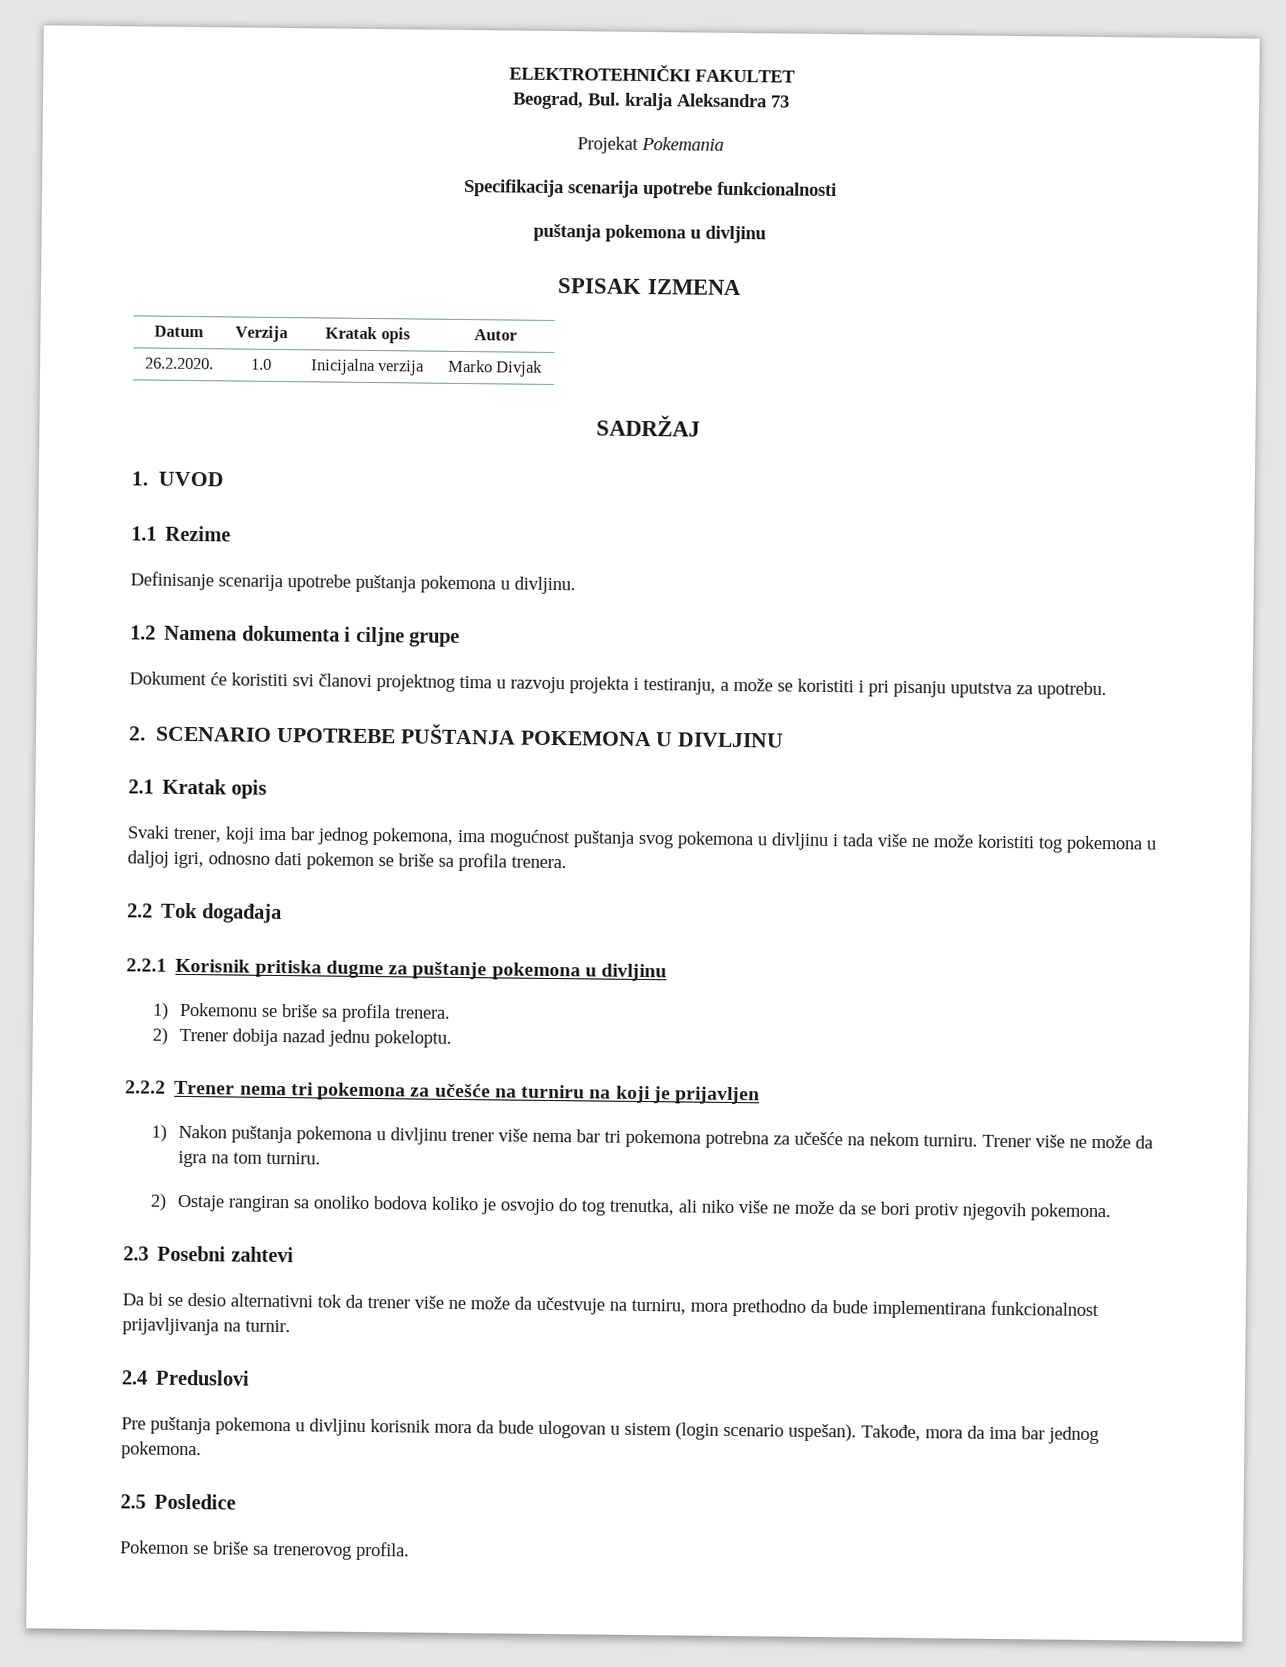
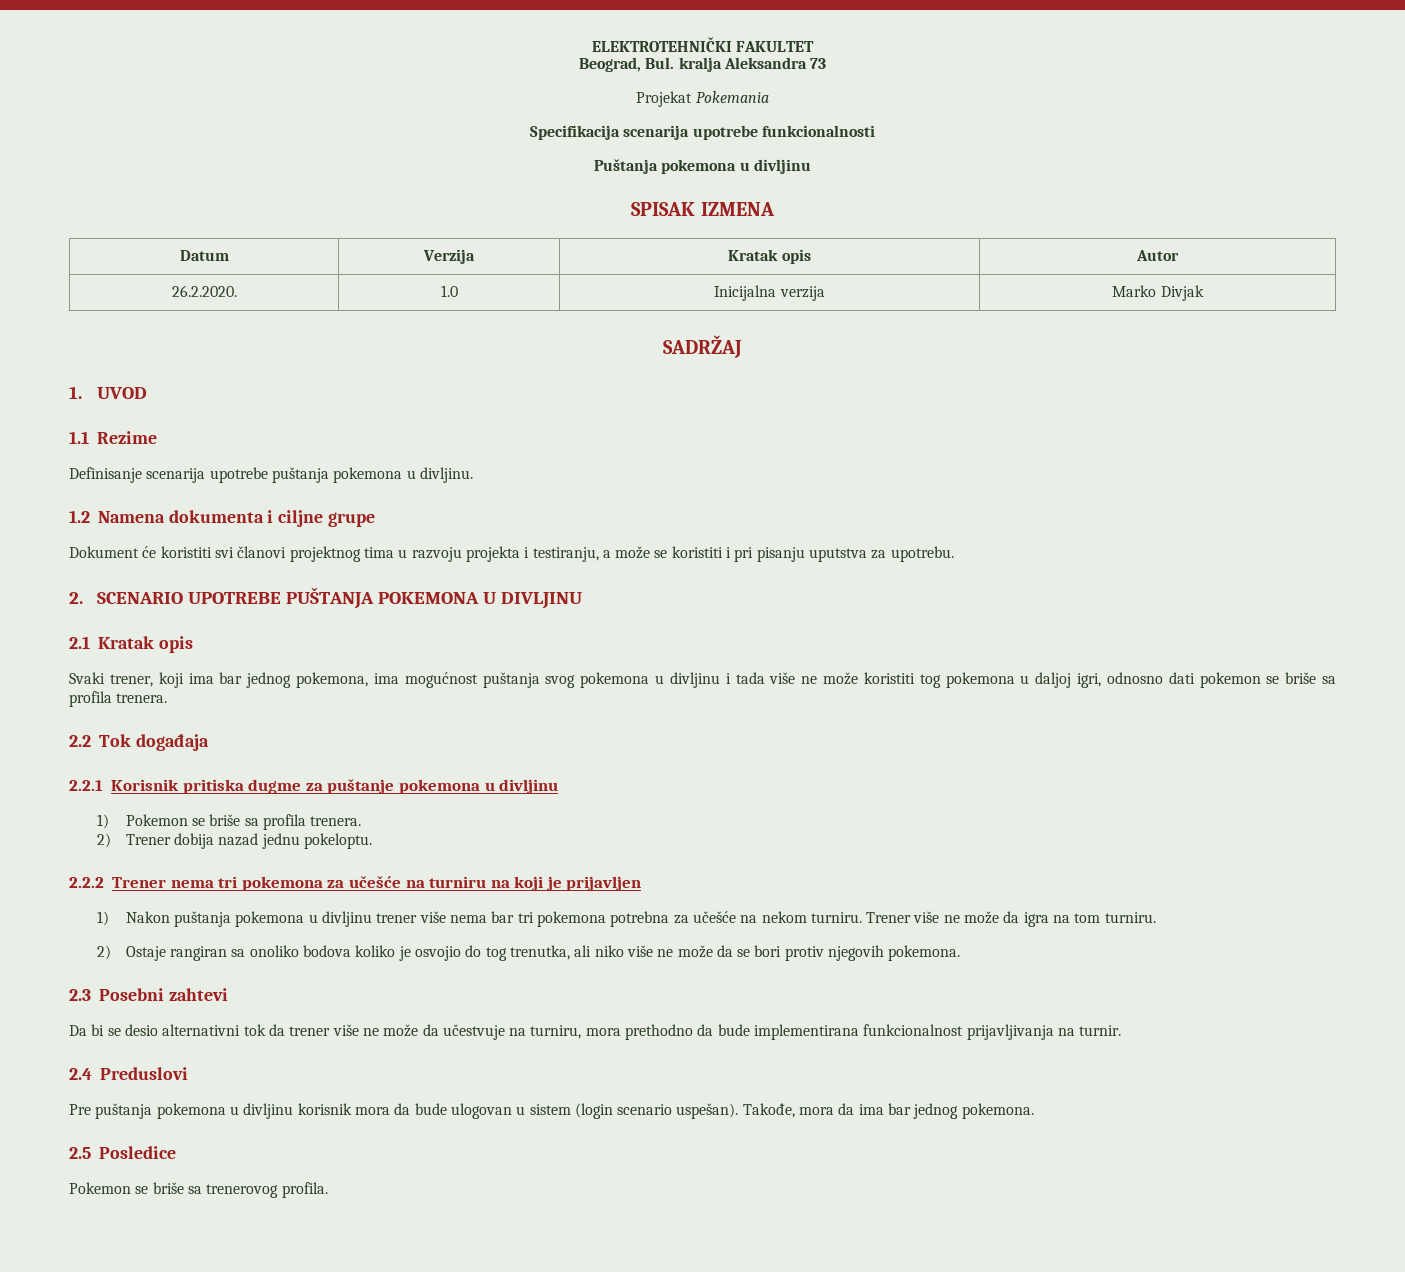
[533,223,601,242] puštanja -> [594,159,659,174] Puštanja
[179,1002,259,1017] Pokemonu -> [125,814,188,826] Pokemon

